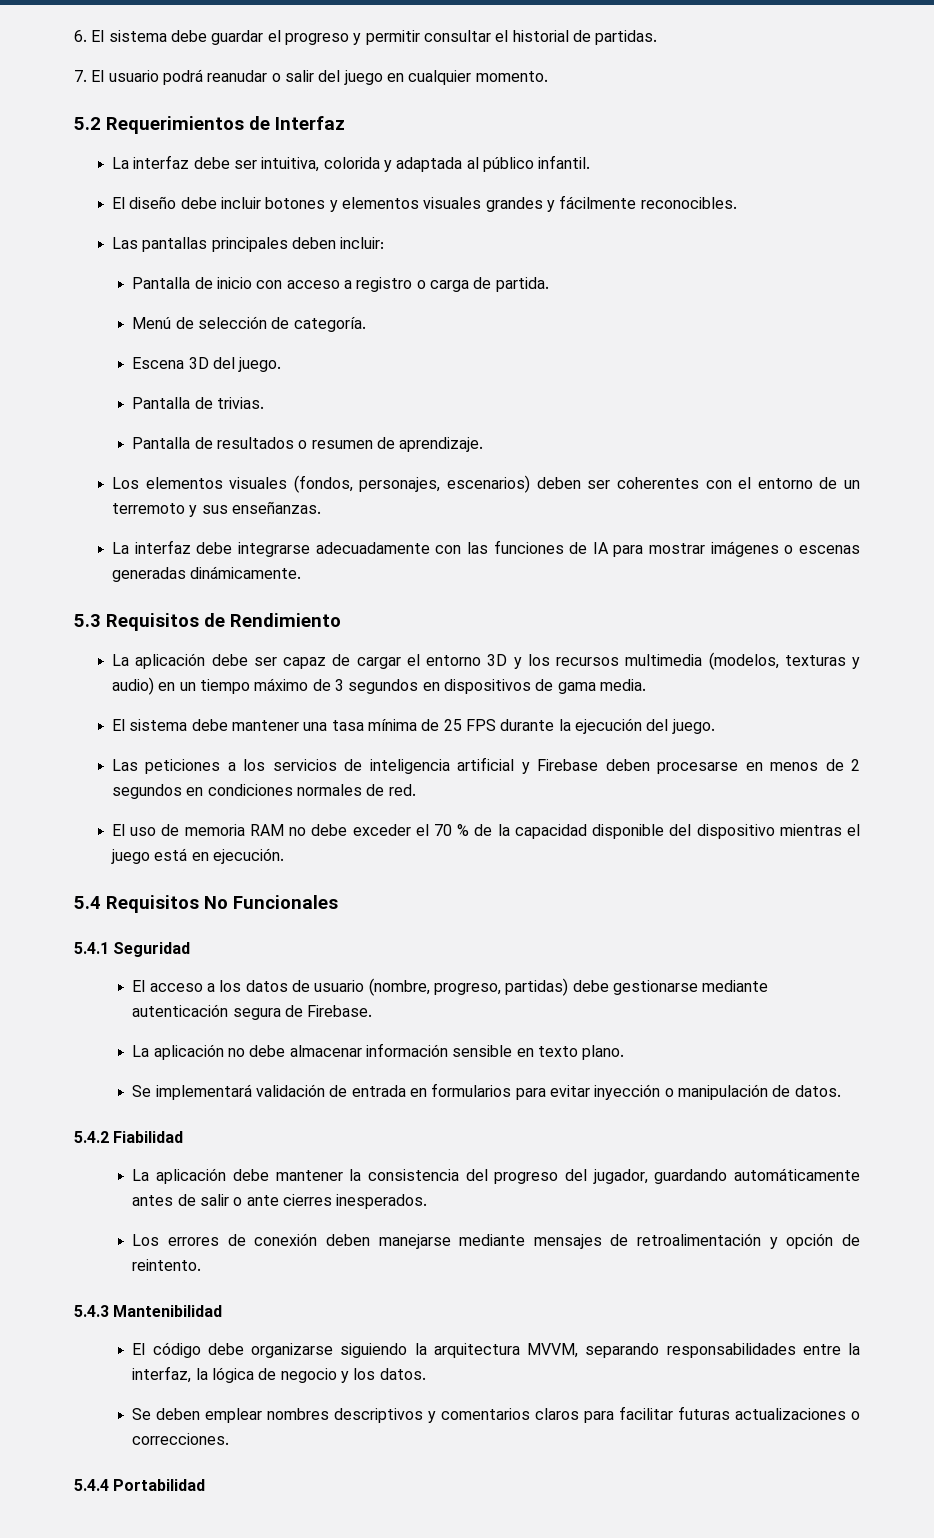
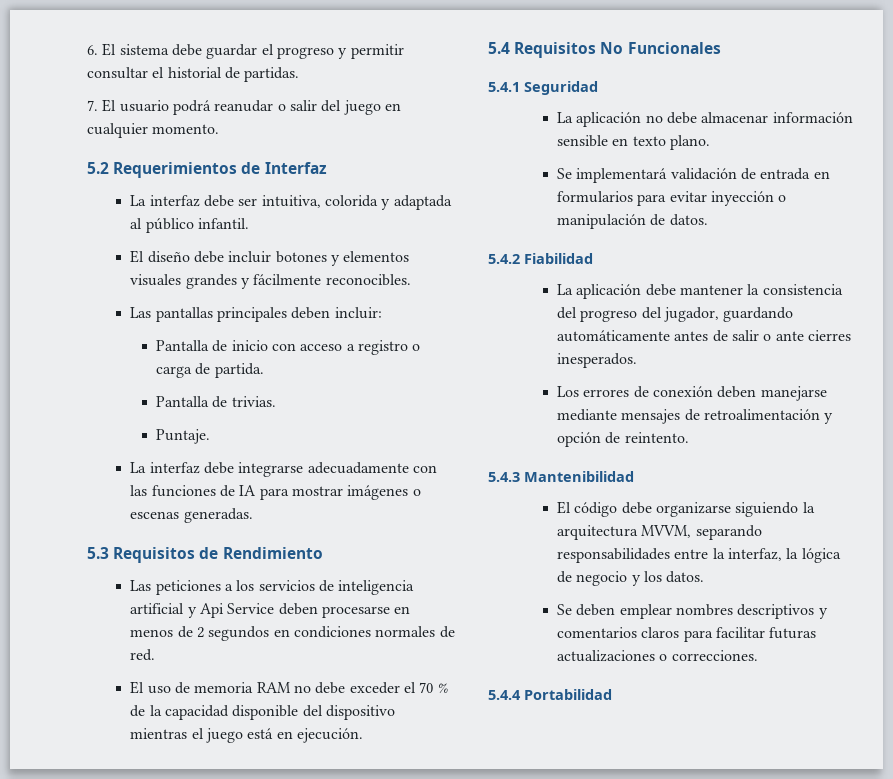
[132,316,366,332] [132,357,282,372] [132,397,265,409] [132,437,484,452] [112,475,861,493] [112,501,321,517] Menú de selección de categoría. // Escena 3D del juego. // Pantalla de trivias. // Pantalla de resultados o resumen de aprendizaje. // Los elementos visuales (fondos, personajes, escenarios) deben ser coherentes con el entorno de un terremoto y sus enseñanzas. -> [156,396,276,408] [156,429,211,444] Pantalla de trivias. // Puntaje.
[112,566,302,582] generadas dinámicamente. -> [183,508,253,523] generadas.
[112,652,861,670] [112,677,646,695] [112,718,715,734] // La aplicación debe ser capaz de cargar el entorno 3D y los recursos multimedia (modelos, texturas y audio) en un tiempo máximo de 3 segundos en dispositivos de gama media. // El sistema debe mantener una tasa mínima de 25 FPS durante la ejecución del juego. -> (323, 553) none
[537,759,599,771] Firebase -> [199,603,275,618] Api Service
[132,978,769,996] [132,1004,373,1020] // El acceso a los datos de usuario (nombre, progreso, partidas) debe gestionarse mediante autenticación segura de Firebase. -> (598, 88) none

